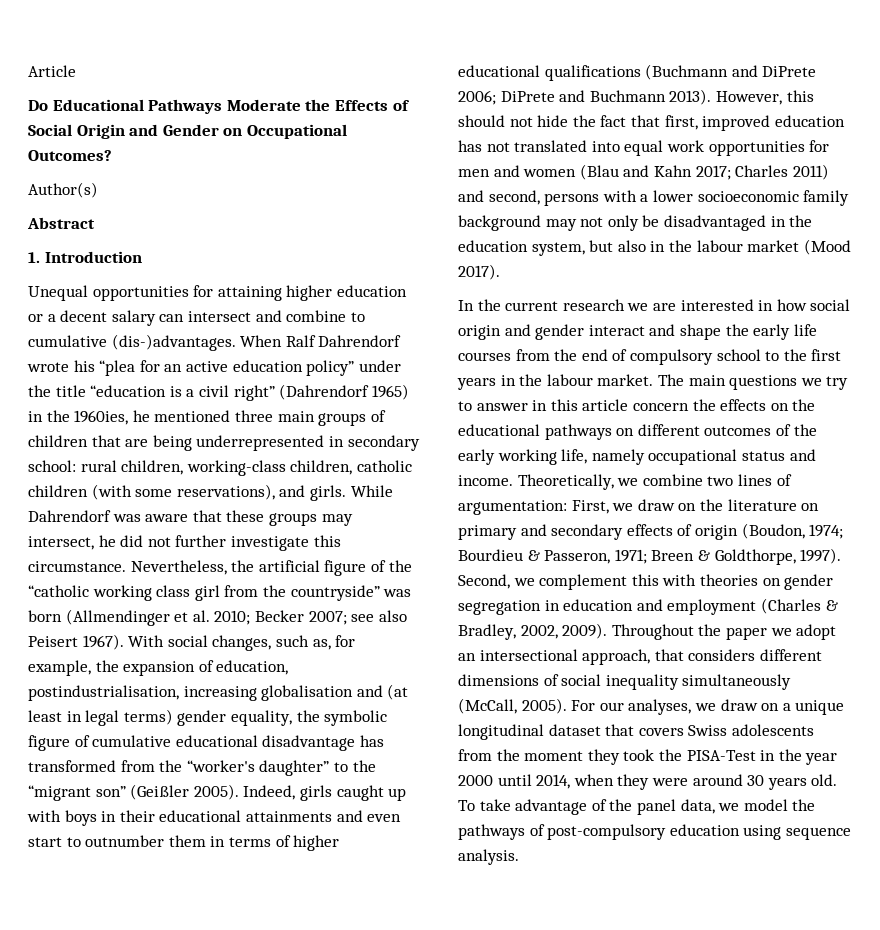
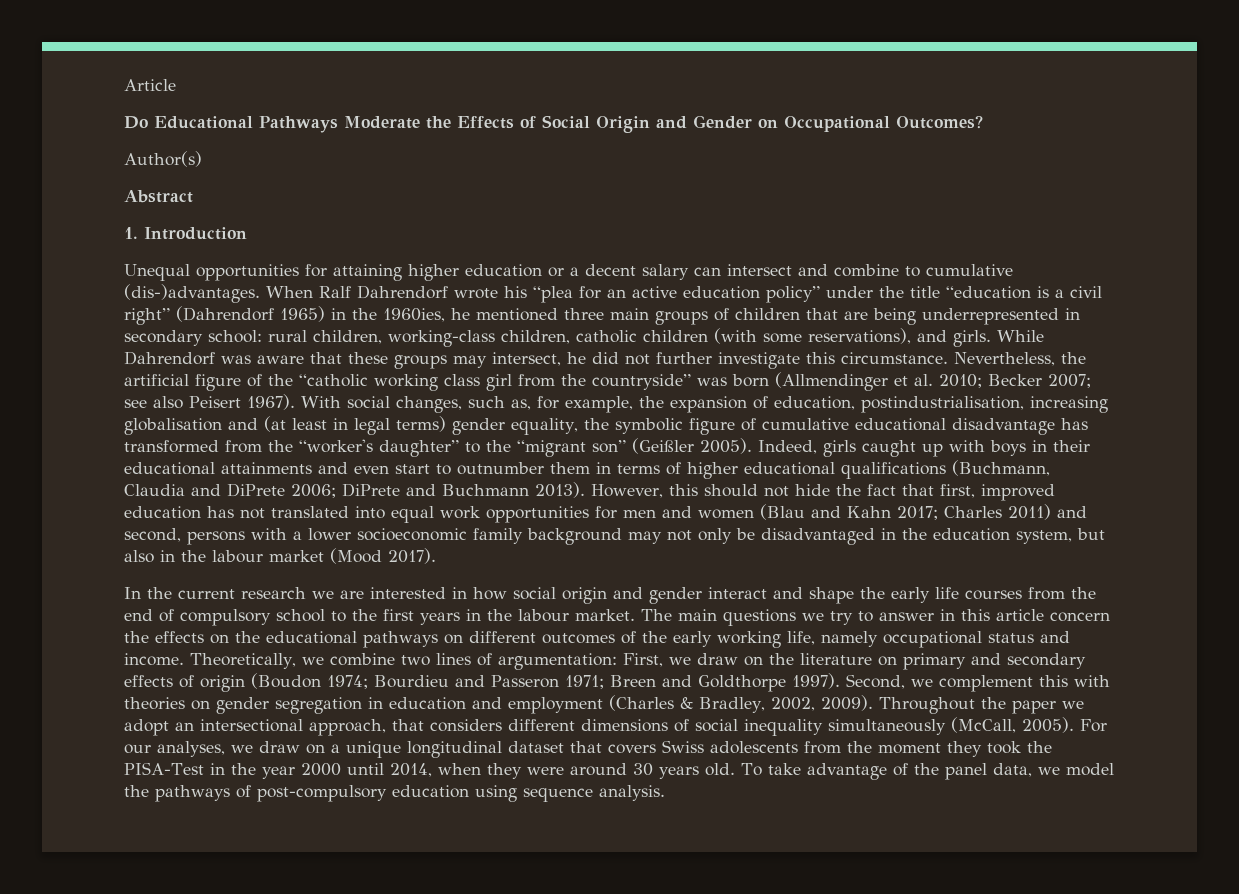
[645,64,729,80] (Buchmann -> [952,460,1050,476] [124,484,185,496] (Buchmann, Claudia
[741,523,805,539] (Boudon, -> [251,673,321,689] (Boudon
[527,549,796,565] & Passeron, 1971; Breen & Goldthorpe, -> [455,675,786,692] and Passeron 1971; Breen and Goldthorpe

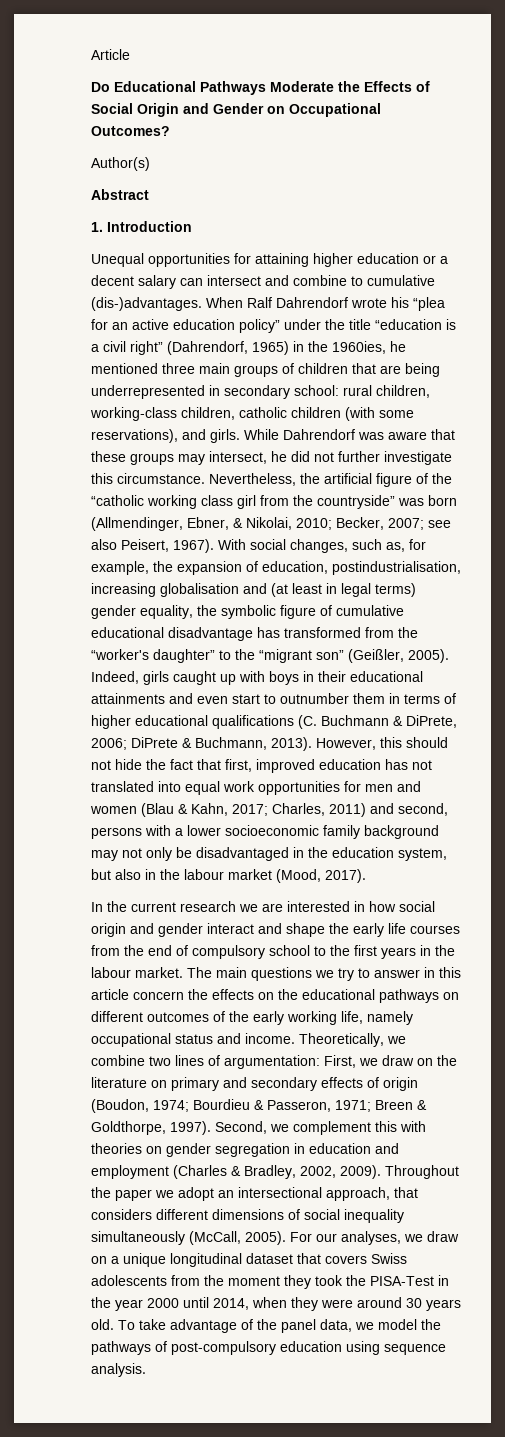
[176,306,274,322] (Dahrendorf -> [167,341,248,355] (Dahrendorf,
[775,372,1042,391] (Allmendinger et al. 2010; Becker -> [91,517,384,531] (Allmendinger, Ebner, & Nikolai, 2010; Becker,
[189,396,241,408] Peisert -> [121,539,169,552] Peisert,
[632,438,694,454] (Geißler -> [348,649,404,663] (Geißler,
[952,460,1050,476] [124,483,529,498] (Buchmann, Claudia and DiPrete 2006; DiPrete and Buchmann -> [298,715,457,729] [91,737,267,750] (C. Buchmann & DiPrete, 2006; DiPrete & Buchmann,
[811,506,1002,520] and Kahn 2017; Charles -> [178,803,325,816] & Kahn, 2017; Charles,
[330,548,382,564] (Mood -> [276,869,321,883] (Mood,
[251,673,321,689] (Boudon -> [91,1099,149,1113] (Boudon,
[455,675,786,692] and Passeron 1971; Breen and Goldthorpe -> [254,1100,427,1112] [91,1121,166,1135] & Passeron, 1971; Breen & Goldthorpe,

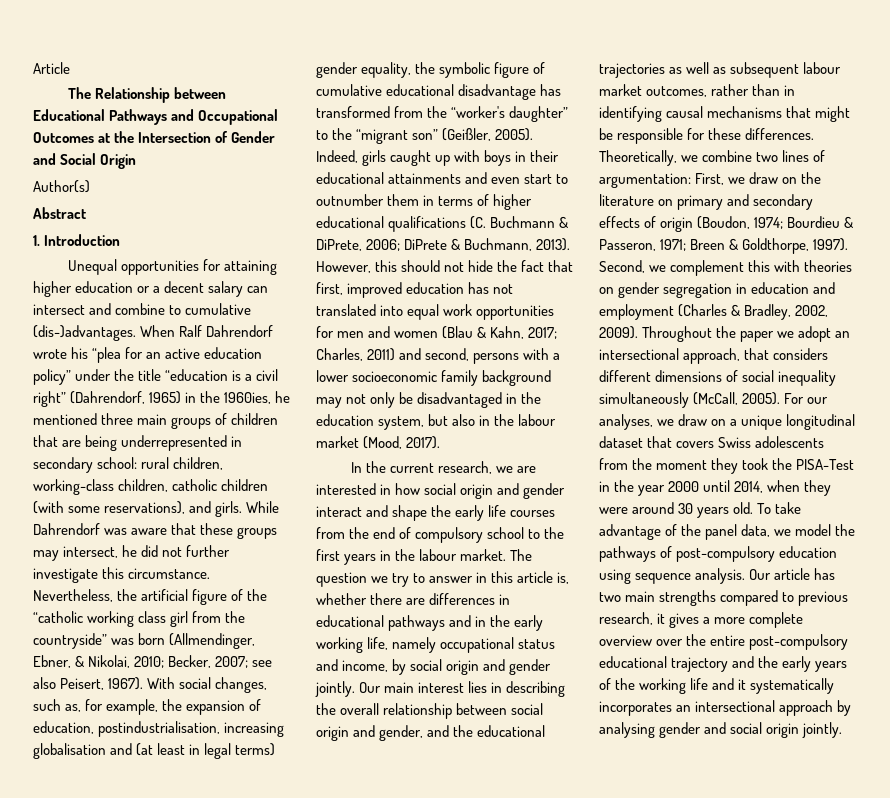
[91,81,430,95] [91,103,381,117] [91,126,170,136] Do Educational Pathways Moderate the Effects of Social Origin and Gender on Occupational Outcomes? -> [67,87,227,103] [33,109,279,125] [33,131,276,143] [33,153,137,169] The Relationship between Educational Pathways and Occupational Outcomes at the Intersection of Gender and Social Origin
[180,901,236,912] research -> [438,461,493,474] research,
[216,967,312,981] main questions -> [316,572,367,587] question
[133,989,459,1003] [91,1011,225,1022] concern the effects on the educational pathways on different outcomes of -> [557,572,570,584] [316,593,511,605] [316,615,487,631] is, whether there are differences in educational pathways and in
[245,1033,295,1044] income. -> [342,659,552,675] [315,681,566,697] [316,703,544,719] [316,725,546,741] [599,62,842,78] [599,84,796,97] [599,106,851,122] [599,128,815,144] income, by social origin and gender jointly. Our main interest lies in describing the overall relationship between social origin and gender, and the educational trajectories as well as subsequent labour market outcomes, rather than in identifying causal mechanisms that might be responsible for these differences.
(146, 1370) none -> [749,568,836,580] [599,590,849,606] [599,612,804,628] [599,634,849,650] [599,656,848,672] [599,678,835,694] [599,700,852,716] [599,722,843,738] Our article has two main strengths compared to previous research, it gives a more complete overview over the entire post-compulsory educational trajectory and the early years of the working life and it systematically incorporates an intersectional approach by analysing gender and social origin jointly.

